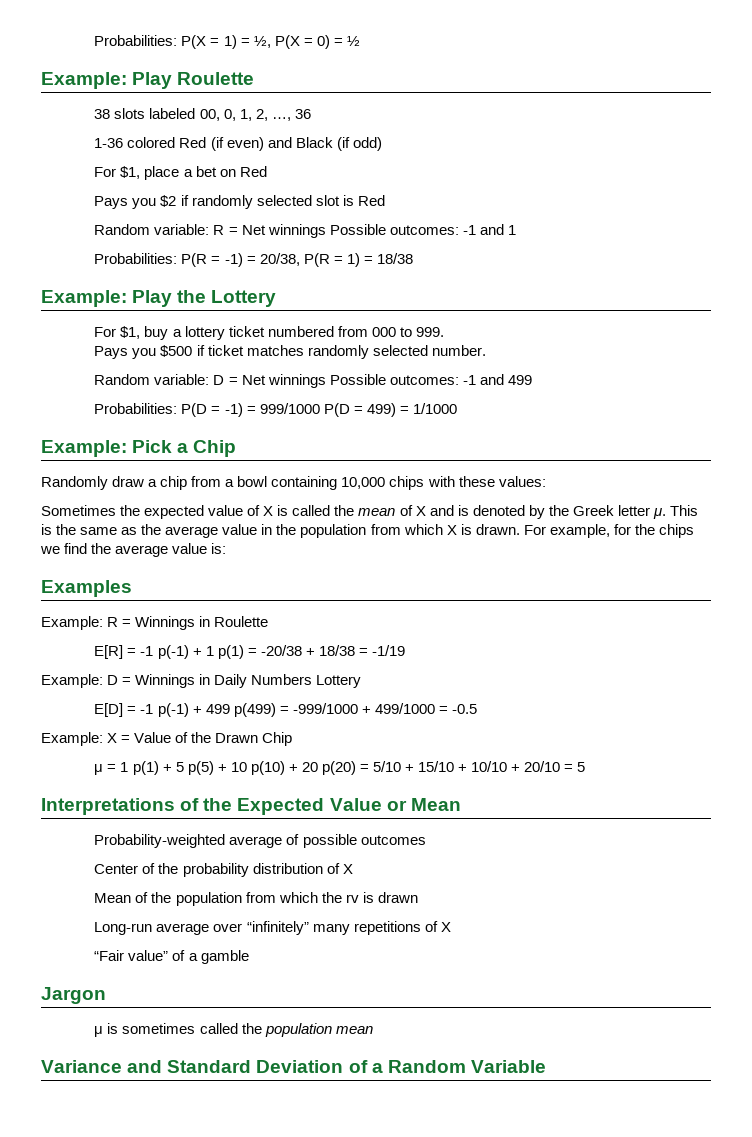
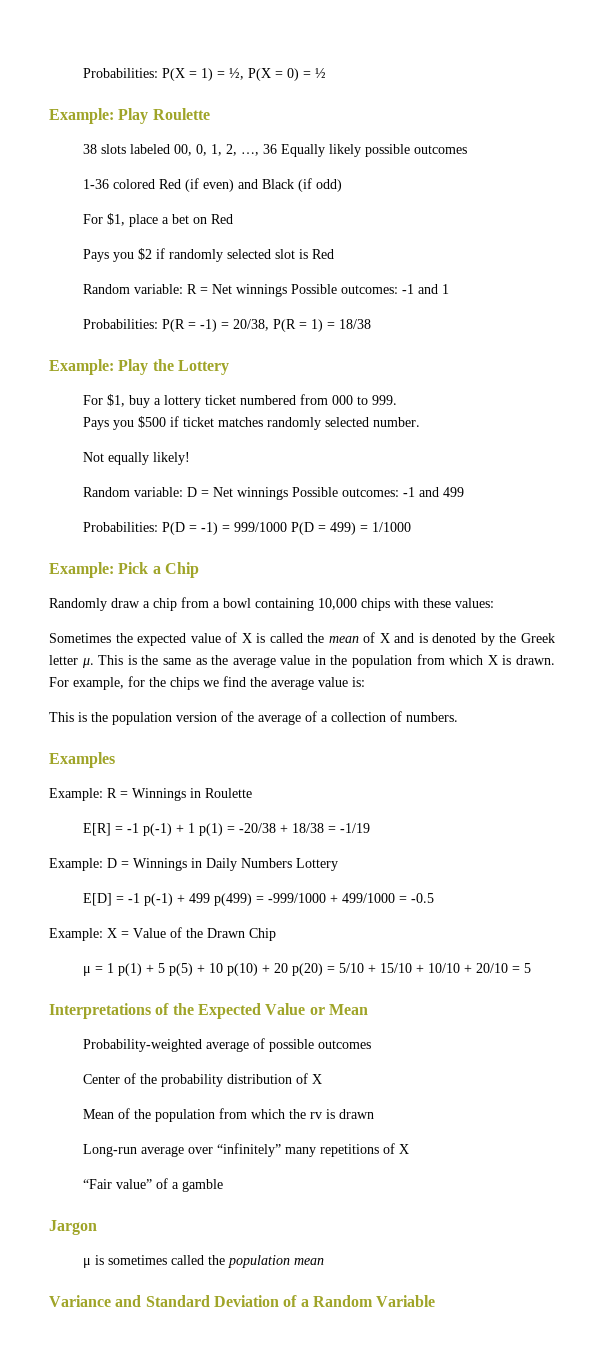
(311, 114) none -> [280,144,467,157] Equally likely possible outcomes
(486, 350) none -> [82,452,190,465] // Not equally likely!
(227, 548) none -> [49,711,458,725] // This is the population version of the average of a collection of numbers.

